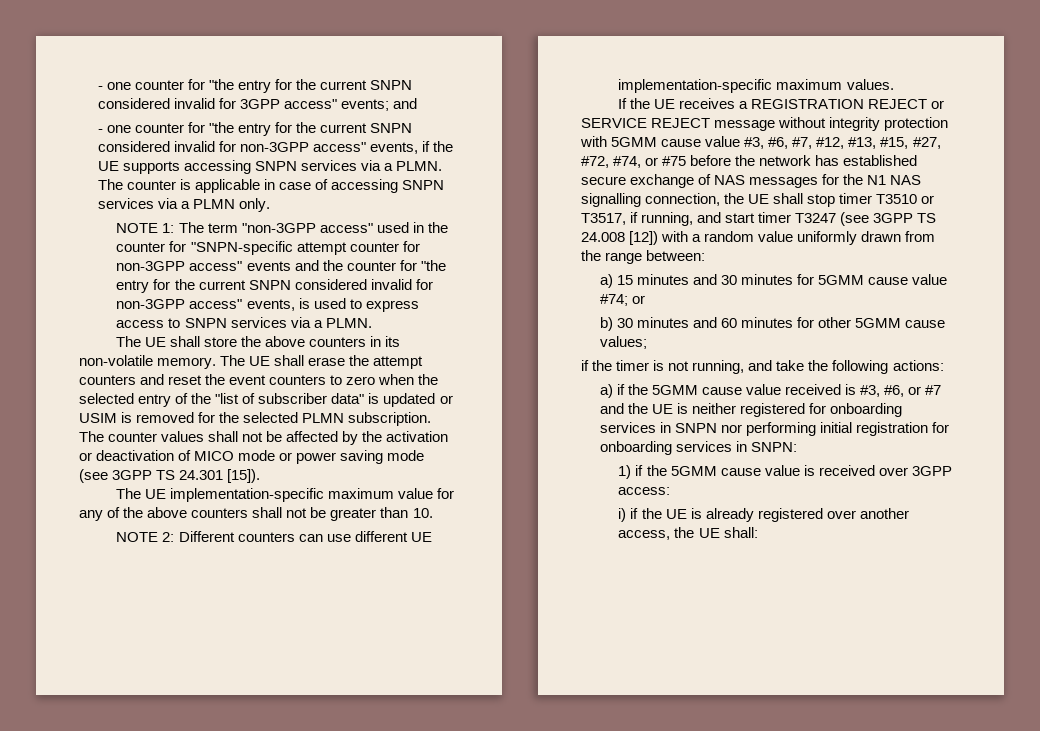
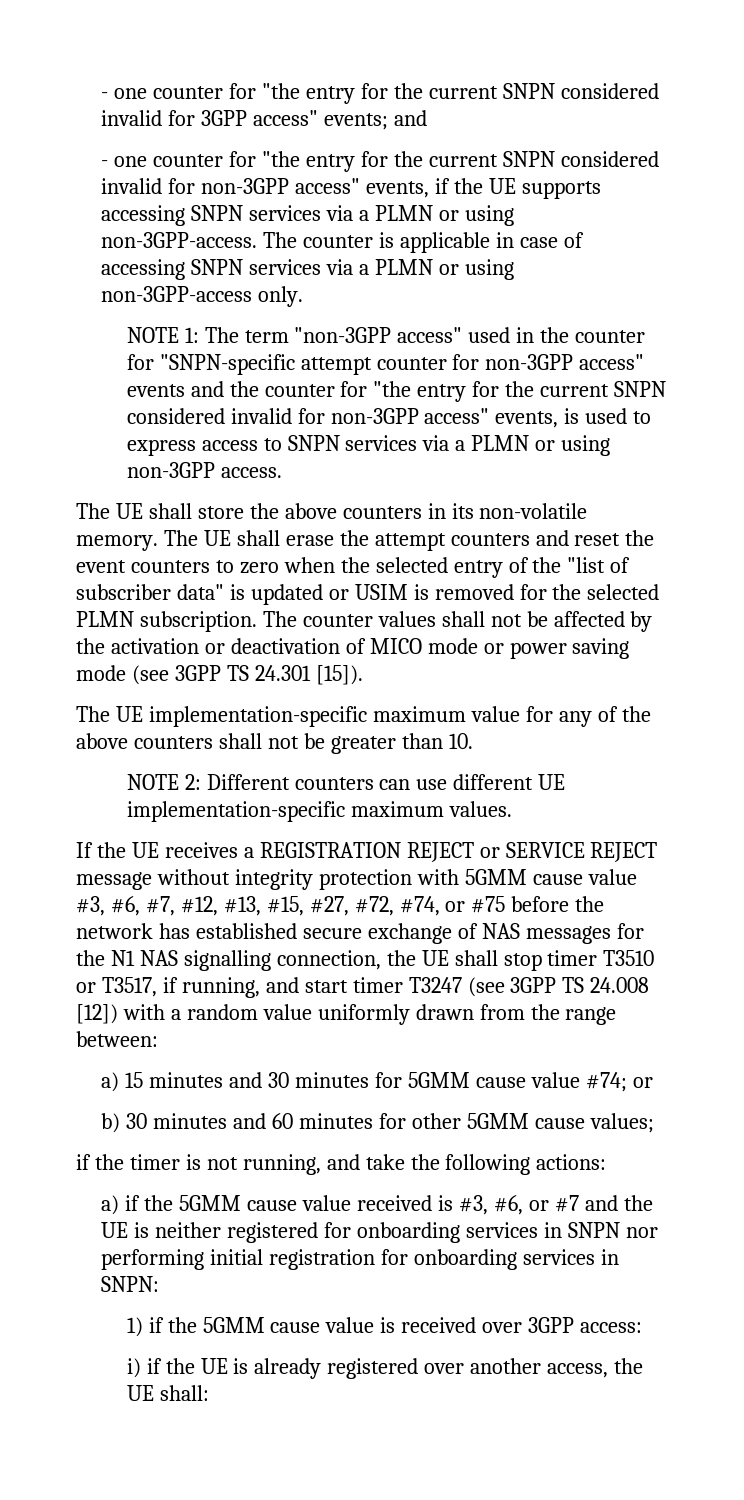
[396,161,443,171] PLMN. -> [375,205,514,226] [101,232,258,248] PLMN or using non-3GPP-access.
(235, 204) none -> [438,259,514,280] [101,286,253,302] or using non-3GPP-access
[325,318,372,328] PLMN. -> [471,435,611,456] [126,462,282,478] PLMN or using non-3GPP access.

